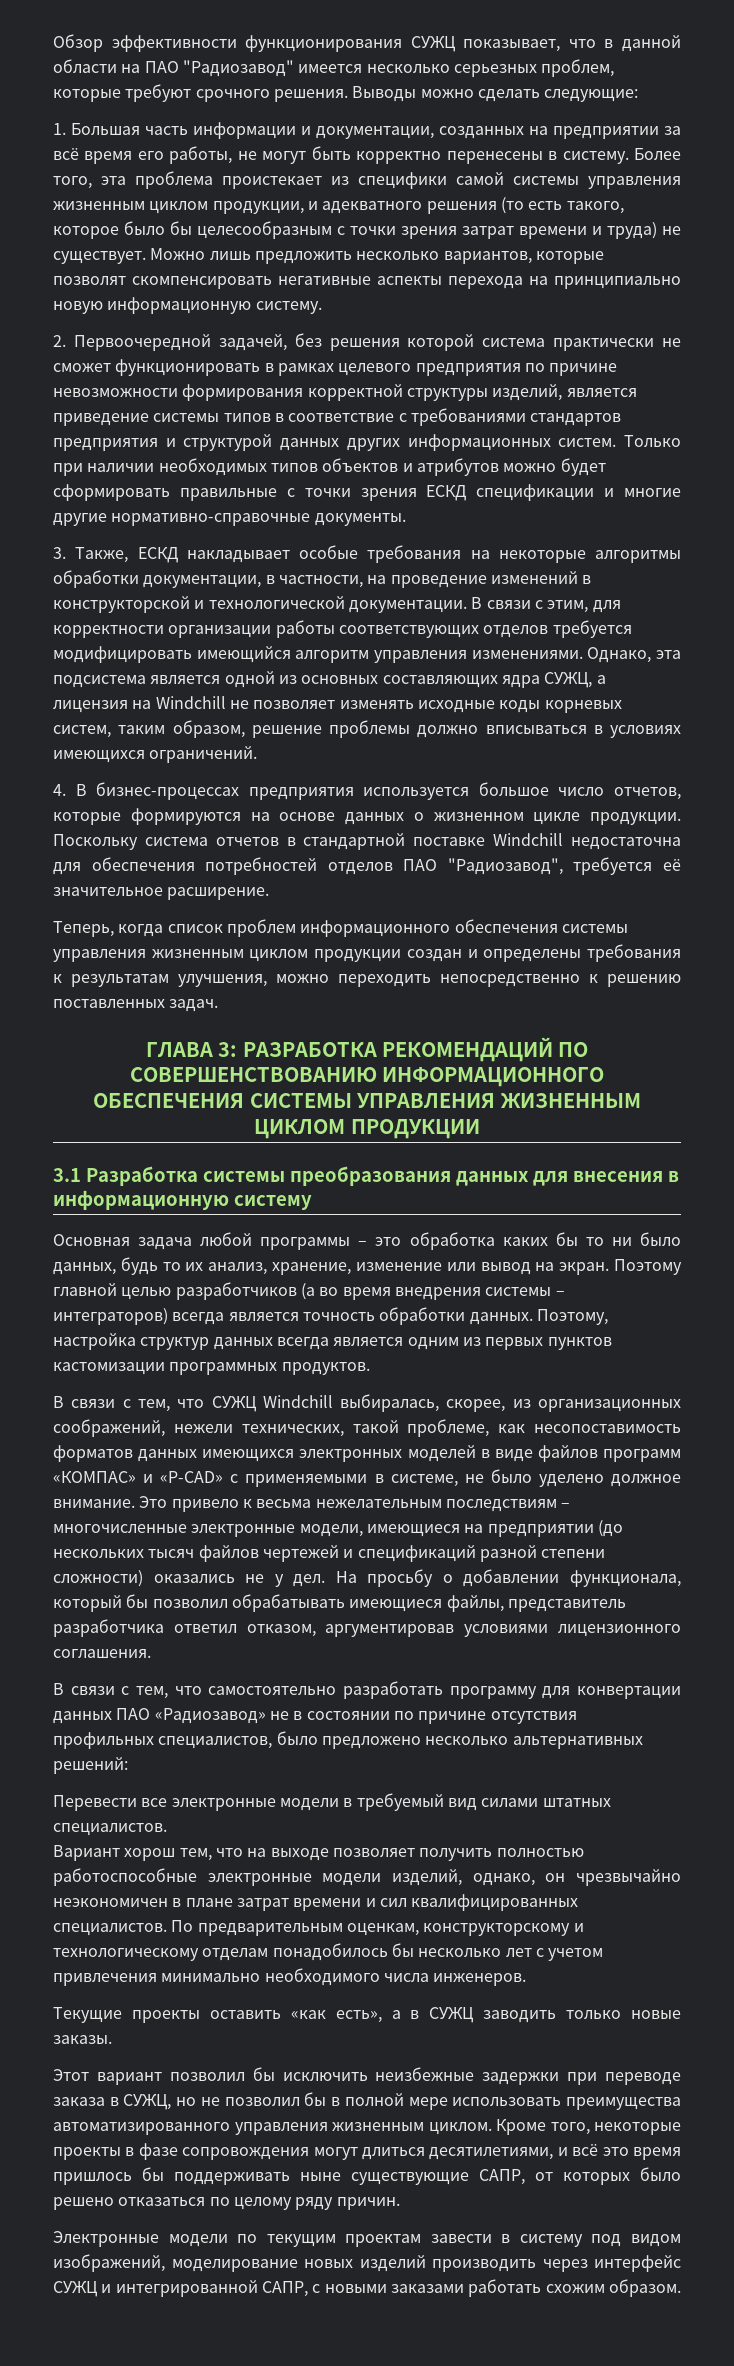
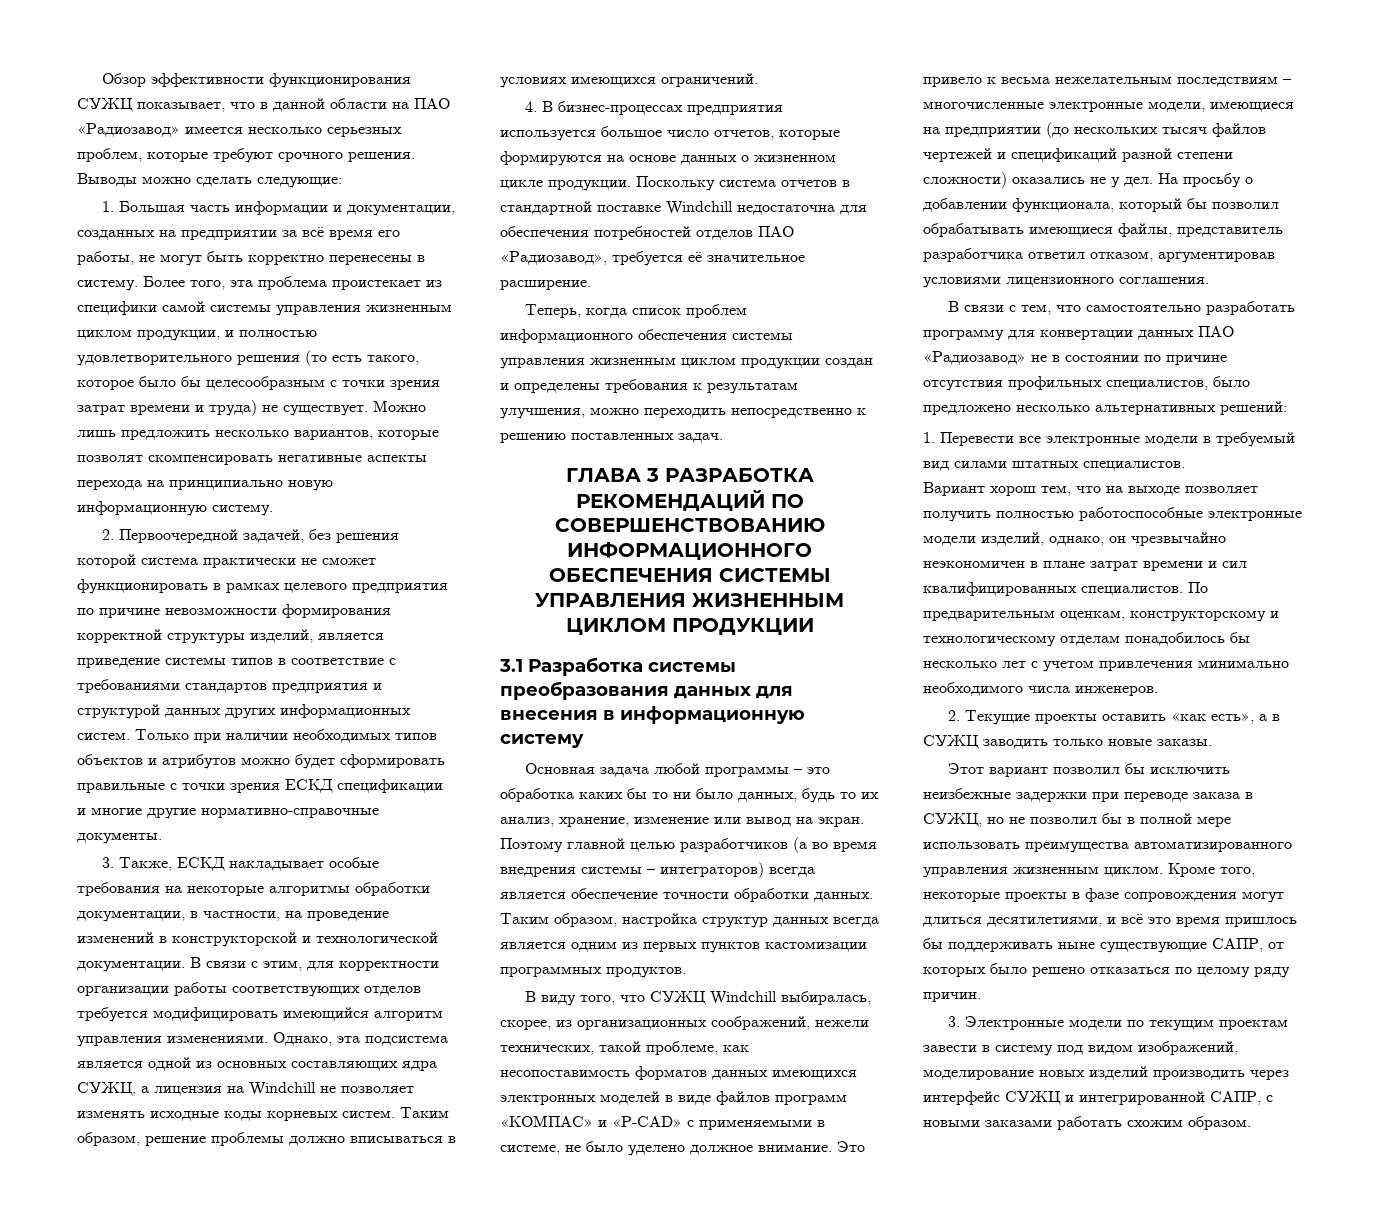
[182,60,294,77] "Радиозавод" -> [77,123,180,137] «Радиозавод»
[322,201,423,214] адекватного -> [239,330,317,337] [77,355,232,366] полностью удовлетворительного
[53,725,166,738] систем, таким -> [342,1107,449,1118] систем. Таким
[447,858,563,875] "Радиозавод", -> [500,251,607,265] «Радиозавод»,
[218,1042,238,1057] 3: -> [645,468,659,482] 3
[302,1307,608,1325] точность обработки данных. Поэтому, -> [571,888,873,902] [500,913,617,927] обеспечение точности обработки данных. Таким образом,
[71,1399,170,1412] связи с тем, -> [541,995,616,1006] виду того,
(128, 1765) none -> [923,432,935,443] 1.
(527, 1979) none -> [948,710,961,721] 2.
(400, 2203) none -> [948,1016,961,1027] 3.

